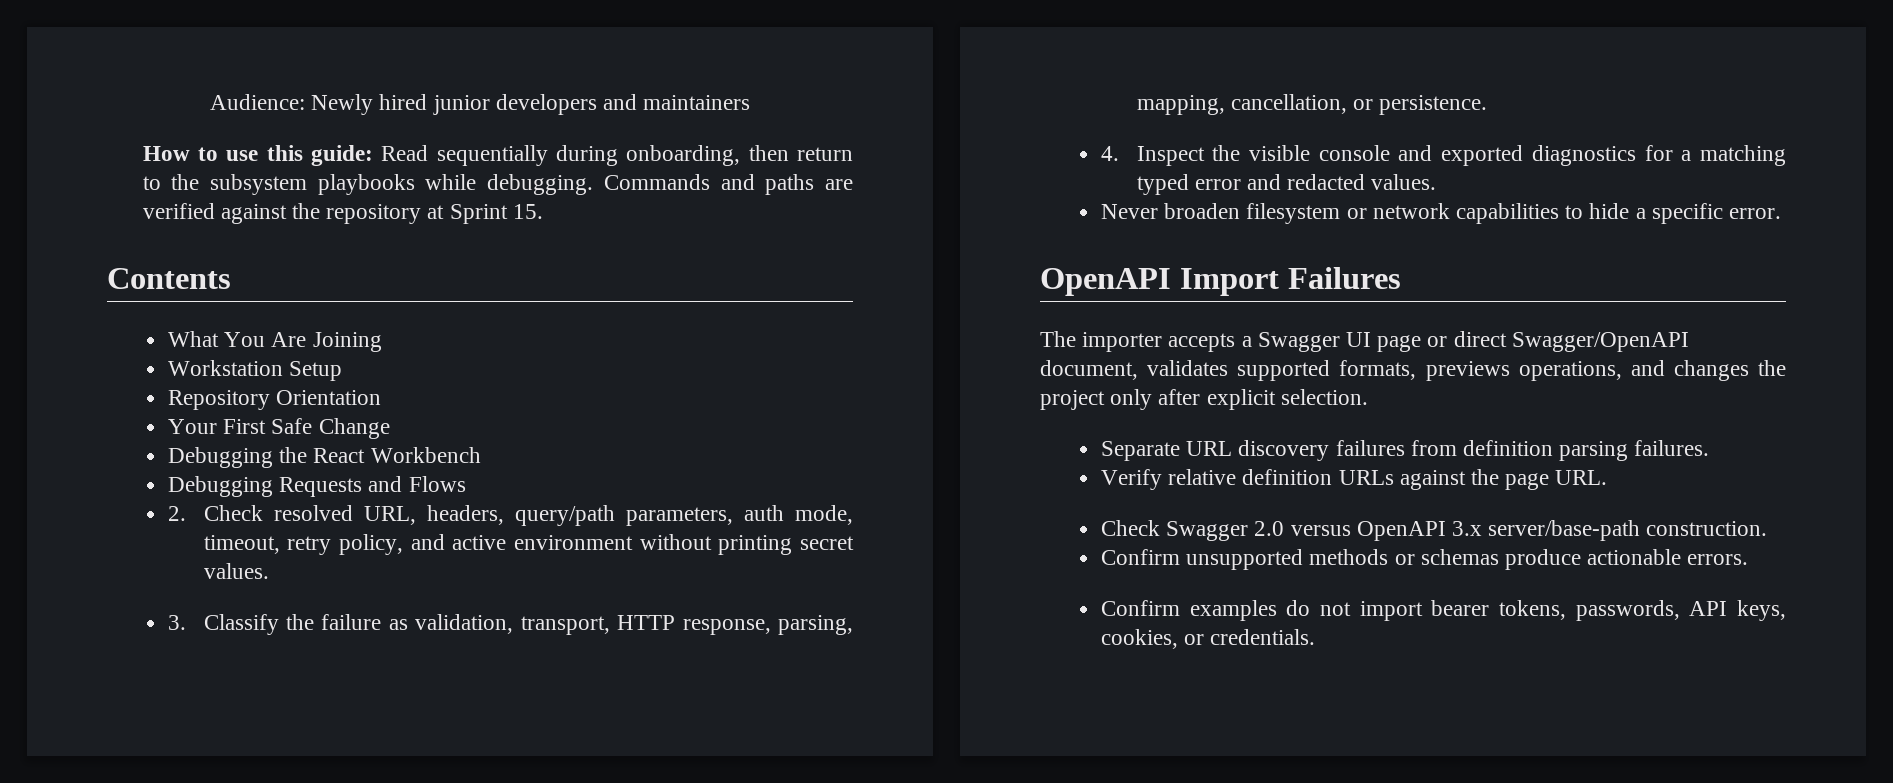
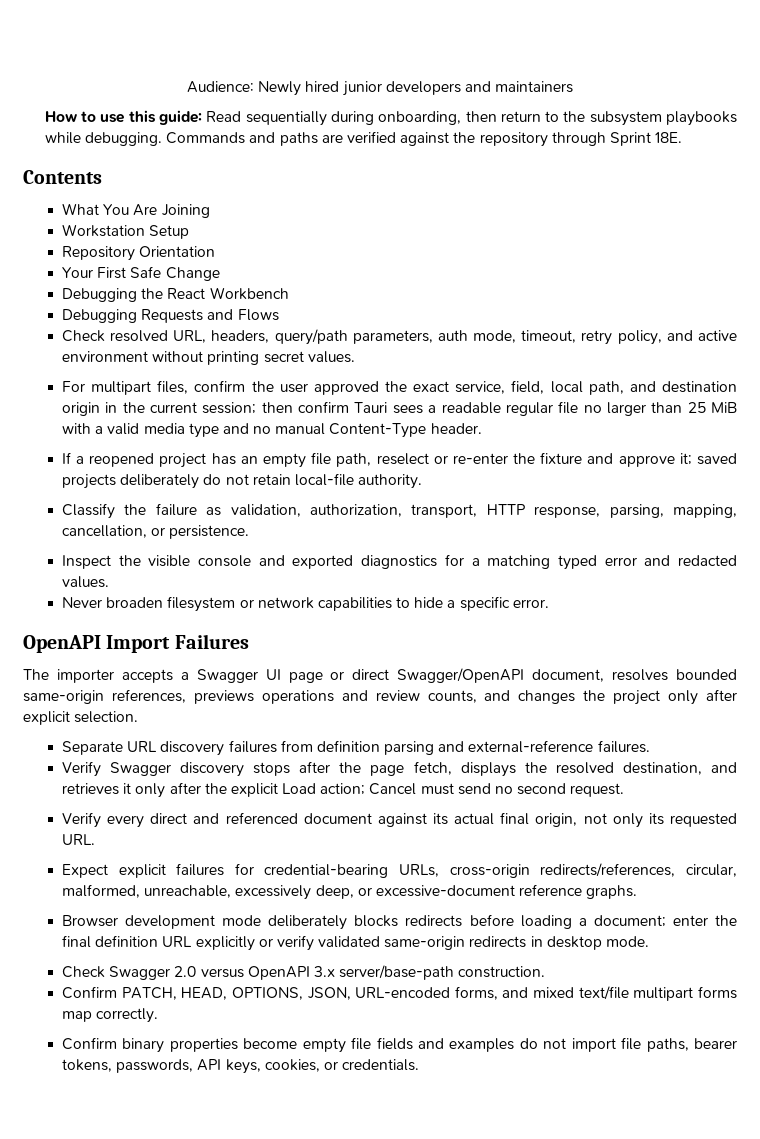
[427,204,543,224] at Sprint 15. -> [551,132,683,146] through Sprint 18E.
[167,506,186,521] 2. -> (279, 315) none
[167,615,186,630] 3. -> [61,380,737,395] [61,401,738,416] [61,423,482,438] [61,452,738,468] [61,473,423,489] For multipart files, confirm the user approved the exact service, field, local path, and destination origin in the current session; then confirm Tauri sees a readable regular file no larger than 25 MiB with a valid media type and no manual Content-Type header. // If a reopened project has an empty file path, reselect or re-enter the fixture and approve it; saved projects deliberately do not retain local-file authority. //
(514, 624) none -> [309,504,402,517] authorization,
[1100,146,1119,161] 4. -> (250, 532) none
[1147,360,1622,381] validates supported formats, previews operations, -> [612,669,737,681] [23,689,477,704] resolves bounded same-origin references, previews operations and review counts,
(1629, 451) none -> [438,740,594,753] and external-reference
[1168,469,1608,490] relative definition URLs against the page URL. -> [110,761,737,777] [61,782,625,798] [61,812,737,828] [61,834,95,845] [61,863,737,878] [61,884,638,900] [61,914,738,930] [61,935,649,951] Swagger discovery stops after the page fetch, displays the resolved destination, and retrieves it only after the explicit Load action; Cancel must send no second request. // Verify every direct and referenced document against its actual final origin, not only its requested URL. // Expect explicit failures for credential-bearing URLs, cross-origin redirects/references, circular, malformed, unreachable, excessively deep, or excessive-document reference graphs. // Browser development mode deliberately blocks redirects before loading a document; enter the final definition URL explicitly or verify validated same-origin redirects in desktop mode.
[1186,549,1749,570] [1100,600,1180,616] unsupported methods or schemas produce actionable errors. // Confirm -> [121,986,737,1001] [61,1008,159,1023] [61,1037,444,1053] PATCH, HEAD, OPTIONS, JSON, URL-encoded forms, and mixed text/file multipart forms map correctly. // Confirm binary properties become empty file fields and
(1423, 611) none -> [621,1037,689,1052] file paths,

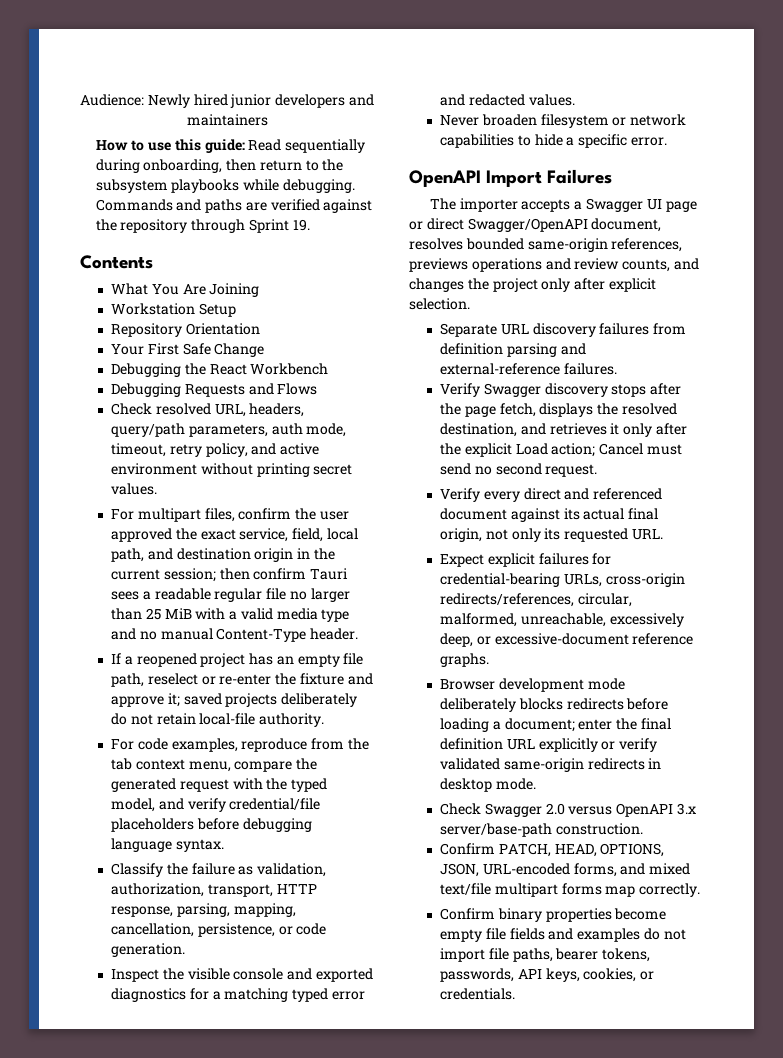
[655,132,683,143] 18E. -> [292,219,310,231] 19.
(423, 481) none -> [110,738,369,752] [110,758,318,772] [110,778,328,792] [110,798,321,812] [110,818,312,832] [110,838,224,852] // For code examples, reproduce from the tab context menu, compare the generated request with the typed model, and verify credential/file placeholders before debugging language syntax.
[151,525,250,539] or persistence. -> [197,923,327,937] [110,943,185,957] persistence, or code generation.

